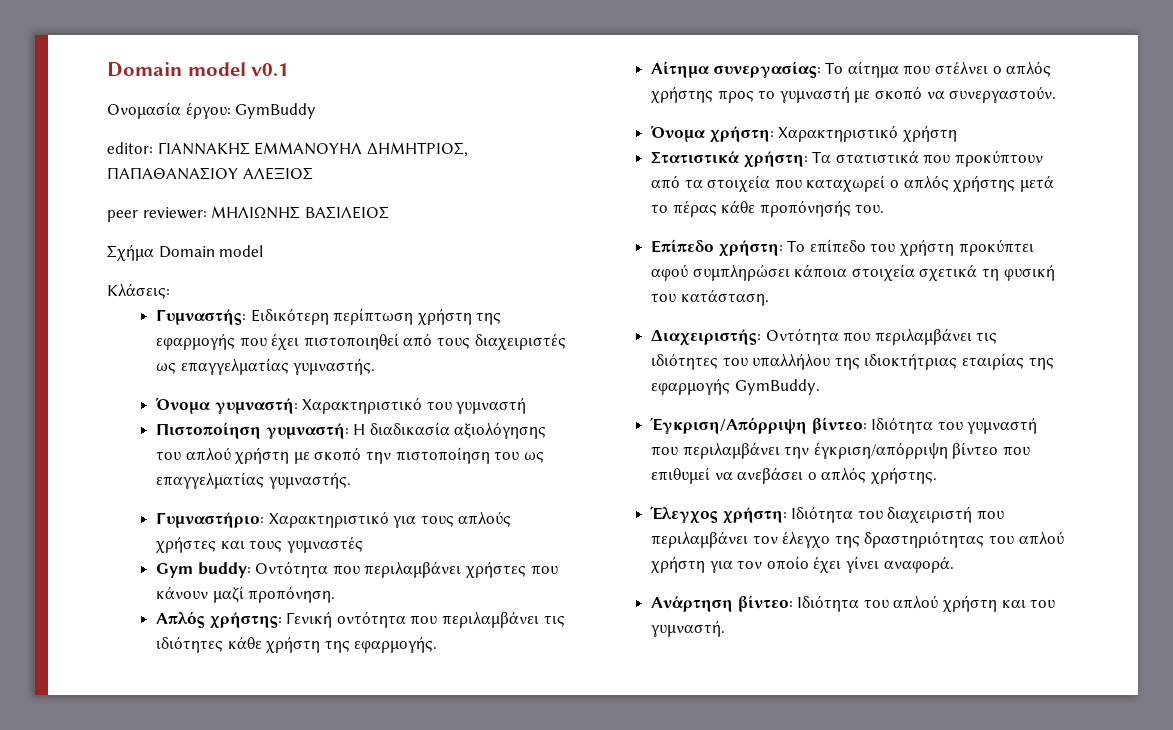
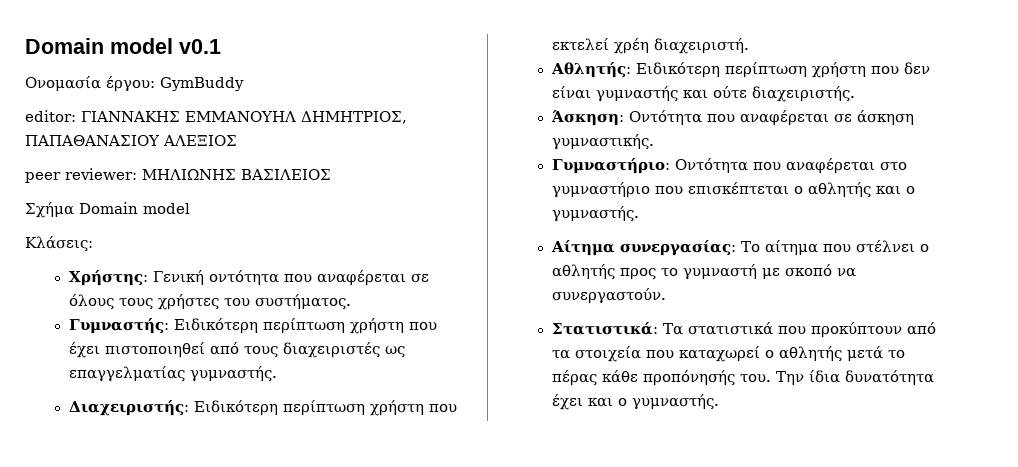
(170, 291) none -> [68,270,429,286] [68,294,351,310] // Χρήστης: Γενική οντότητα που αναφέρεται σε όλους τους χρήστες του συστήματος.
[476,312,502,325] [156,333,236,350] της εφαρμογής -> (404, 326) none
[155,397,527,414] [156,422,547,439] [156,447,544,464] [156,472,351,489] [156,511,512,528] [156,536,363,553] [156,561,558,578] [156,586,336,603] [156,611,565,629] [156,636,438,653] Όνομα γυμναστή: Χαρακτηριστικό του γυμναστή // Πιστοποίηση γυμναστή: H διαδικασία αξιολόγησης του απλού χρήστη με σκοπό την πιστοποίηση του ως επαγγελματίας γυμναστής. // Γυμναστήριο: Χαρακτηριστικό για τους απλούς χρήστες και τους γυμναστές // Gym buddy: Οντότητα που περιλαμβάνει χρήστες που κάνουν μαζί προπόνηση. // Απλός χρήστης: Γενική οντότητα που περιλαμβάνει τις ιδιότητες κάθε χρήστη της εφαρμογής. -> [68,400,457,416] [551,38,749,54] [550,62,930,78] [551,86,855,102] [550,110,914,126] [551,134,654,150] [551,158,907,174] [551,182,915,198] [551,206,639,222] Διαχειριστής: Ειδικότερη περίπτωση χρήστη που εκτελεί χρέη διαχειριστή. // Αθλητής: Ειδικότερη περίπτωση χρήστη που δεν είναι γυμναστής και ούτε διαχειριστής. // Άσκηση: Οντότητα που αναφέρεται σε άσκηση γυμναστικής. // Γυμναστήριο: Οντότητα που αναφέρεται στο γυμναστήριο που επισκέπτεται ο αθλητής και ο γυμναστής.
[1006,61,1052,77] [651,86,714,103] απλός χρήστης -> [551,264,615,280] αθλητής
[650,125,957,143] [651,151,808,168] Όνομα χρήστη: Χαρακτηριστικό χρήστη // Στατιστικά χρήστη: -> [551,322,658,335] Στατιστικά:
[903,175,1016,192] απλός χρήστης -> [778,346,842,362] αθλητής
[651,239,1034,257] [651,264,1055,281] [651,289,769,306] [651,328,998,346] [651,353,1054,370] [651,378,820,395] [650,417,1038,434] [651,442,1031,459] [651,467,938,484] [650,506,1005,524] [651,531,1064,548] [651,556,954,573] [651,595,1056,612] [651,620,726,637] // Επίπεδο χρήστη: Το επίπεδο του χρήστη προκύπτει αφού συμπληρώσει κάποια στοιχεία σχετικά τη φυσική του κατάσταση. // Διαχειριστής: Οντότητα που περιλαμβάνει τις ιδιότητες του υπαλλήλου της ιδιοκτήτριας εταιρίας της εφαρμογής GymBuddy. // Έγκριση/Απόρριψη βίντεο: Ιδιότητα του γυμναστή που περιλαμβάνει την έγκριση/απόρριψη βίντεο που επιθυμεί να ανεβάσει ο απλός χρήστης. // Έλεγχος χρήστη: Ιδιότητα του διαχειριστή που περιλαμβάνει τον έλεγχο της δραστηριότητας του απλού χρήστη για τον οποίο έχει γίνει αναφορά. // Ανάρτηση βίντεο: Ιδιότητα του απλού χρήστη και του γυμναστή. -> [775,370,934,385] [551,394,719,410] Την ίδια δυνατότητα έχει και ο γυμναστής.

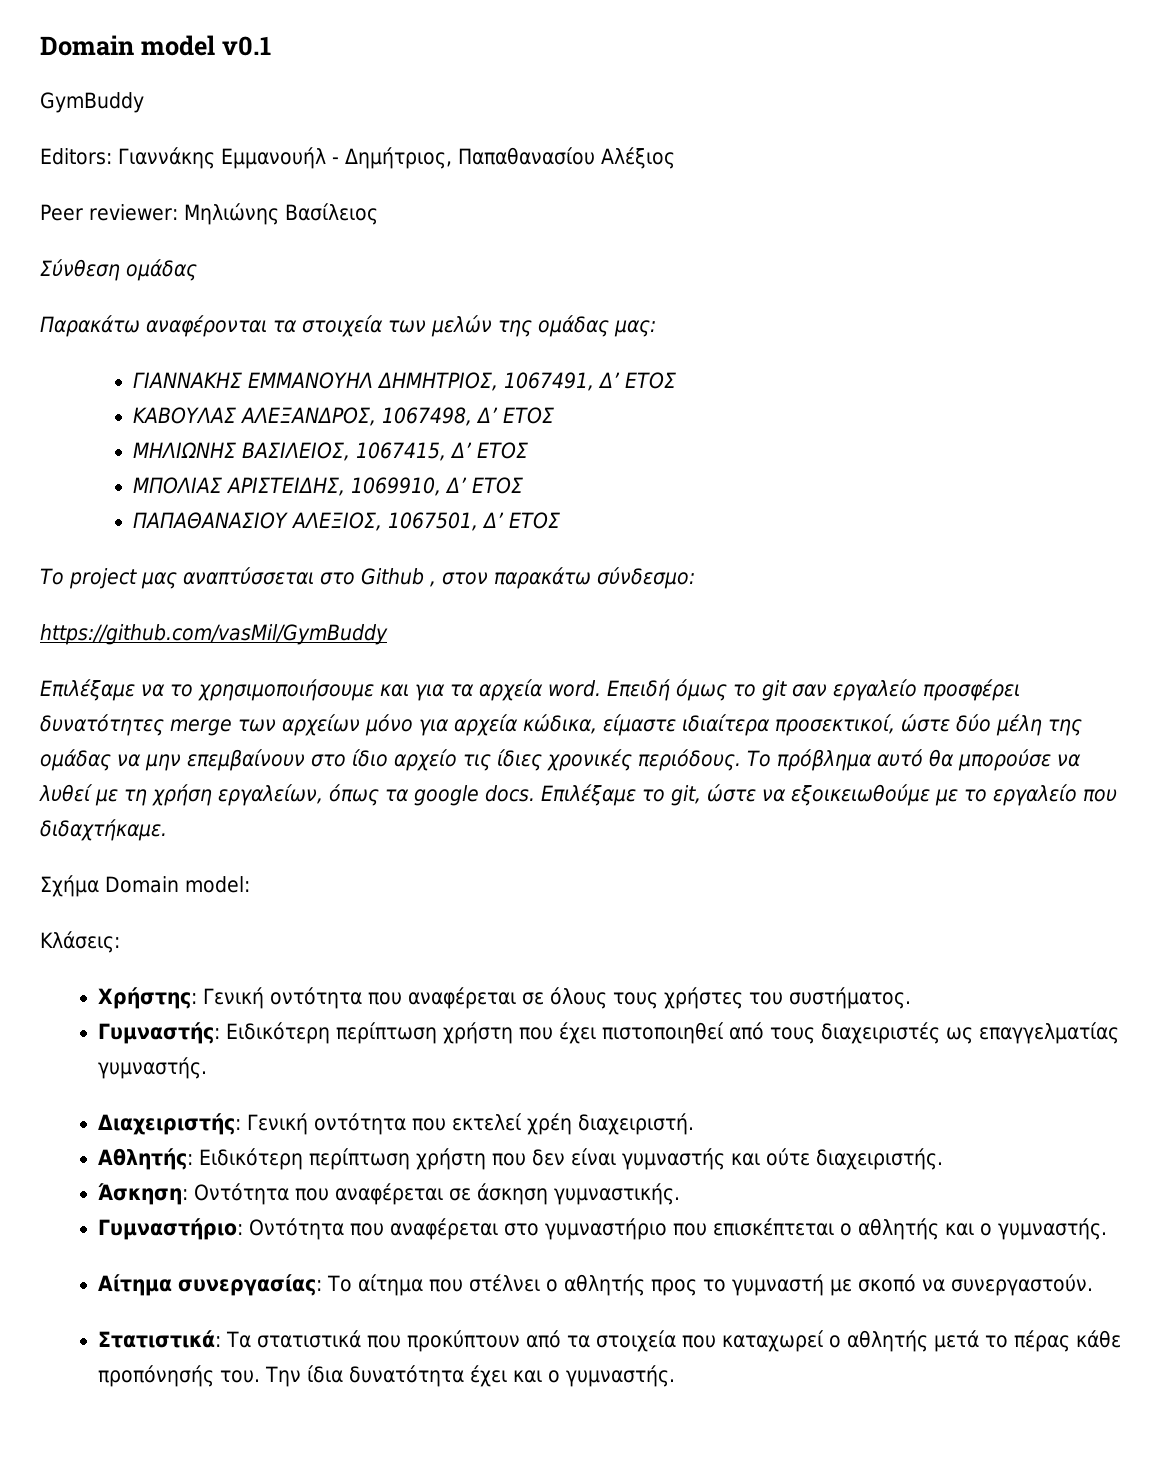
[25,76,155,92] Ονομασία έργου: -> (271, 46) none
[25,110,407,124] [25,135,237,146] [25,168,331,183] editor: ΓΙΑΝΝΑΚΗΣ ΕΜΜΑΝΟΥΗΛ ΔΗΜΗΤΡΙΟΣ, ΠΑΠΑΘΑΝΑΣΙΟΥ ΑΛΕΞΙΟΣ // peer reviewer: ΜΗΛΙΩΝΗΣ ΒΑΣΙΛΕΙΟΣ -> [40,147,675,169] [40,203,378,225] [40,259,197,281] [40,315,656,337] [133,372,677,391] [133,407,555,426] [133,442,529,461] [133,477,524,496] [133,512,561,531] [40,567,695,589] [40,624,388,645] [40,679,1020,701] [40,714,1082,736] [40,749,1081,771] [39,784,1117,806] [40,819,167,841] Editors: Γιαννάκης Εμμανουήλ - Δημήτριος, Παπαθανασίου Αλέξιος // Peer reviewer: Μηλιώνης Βασίλειος // Σύνθεση ομάδας // Παρακάτω αναφέρονται τα στοιχεία των μελών της ομάδας μας: // ΓΙΑΝΝΑΚΗΣ ΕΜΜΑΝΟΥΗΛ ΔΗΜΗΤΡΙΟΣ, 1067491, Δ’ ΕΤΟΣ // ΚΑΒΟΥΛΑΣ ΑΛΕΞΑΝΔΡΟΣ, 1067498, Δ’ ΕΤΟΣ // ΜΗΛΙΩΝΗΣ ΒΑΣΙΛΕΙΟΣ, 1067415, Δ’ ΕΤΟΣ // ΜΠΟΛΙΑΣ ΑΡΙΣΤΕΙΔΗΣ, 1069910, Δ’ ΕΤΟΣ // ΠΑΠΑΘΑΝΑΣΙΟΥ ΑΛΕΞΙΟΣ, 1067501, Δ’ ΕΤΟΣ // Το project μας αναπτύσσεται στο Github , στον παρακάτω σύνδεσμο: // https://github.com/vasMil/GymBuddy // Επιλέξαμε να το χρησιμοποιήσουμε και για τα αρχεία word. Επειδή όμως το git σαν εργαλείο προσφέρει δυνατότητες merge των αρχείων μόνο για αρχεία κώδικα, είμαστε ιδιαίτερα προσεκτικοί, ώστε δύο μέλη της ομάδας να μην επεμβαίνουν στο ίδιο αρχείο τις ίδιες χρονικές περιόδους. Το πρόβλημα αυτό θα μπορούσε να λυθεί με τη χρήση εργαλείων, όπως τα google docs. Επιλέξαμε το git, ώστε να εξοικειωθούμε με το εργαλείο που διδαχτήκαμε.
[143,203,190,214] model -> [185,876,250,893] model:
[193,400,424,416] Ειδικότερη περίπτωση χρήστη -> [246,1113,406,1135] Γενική οντότητα

